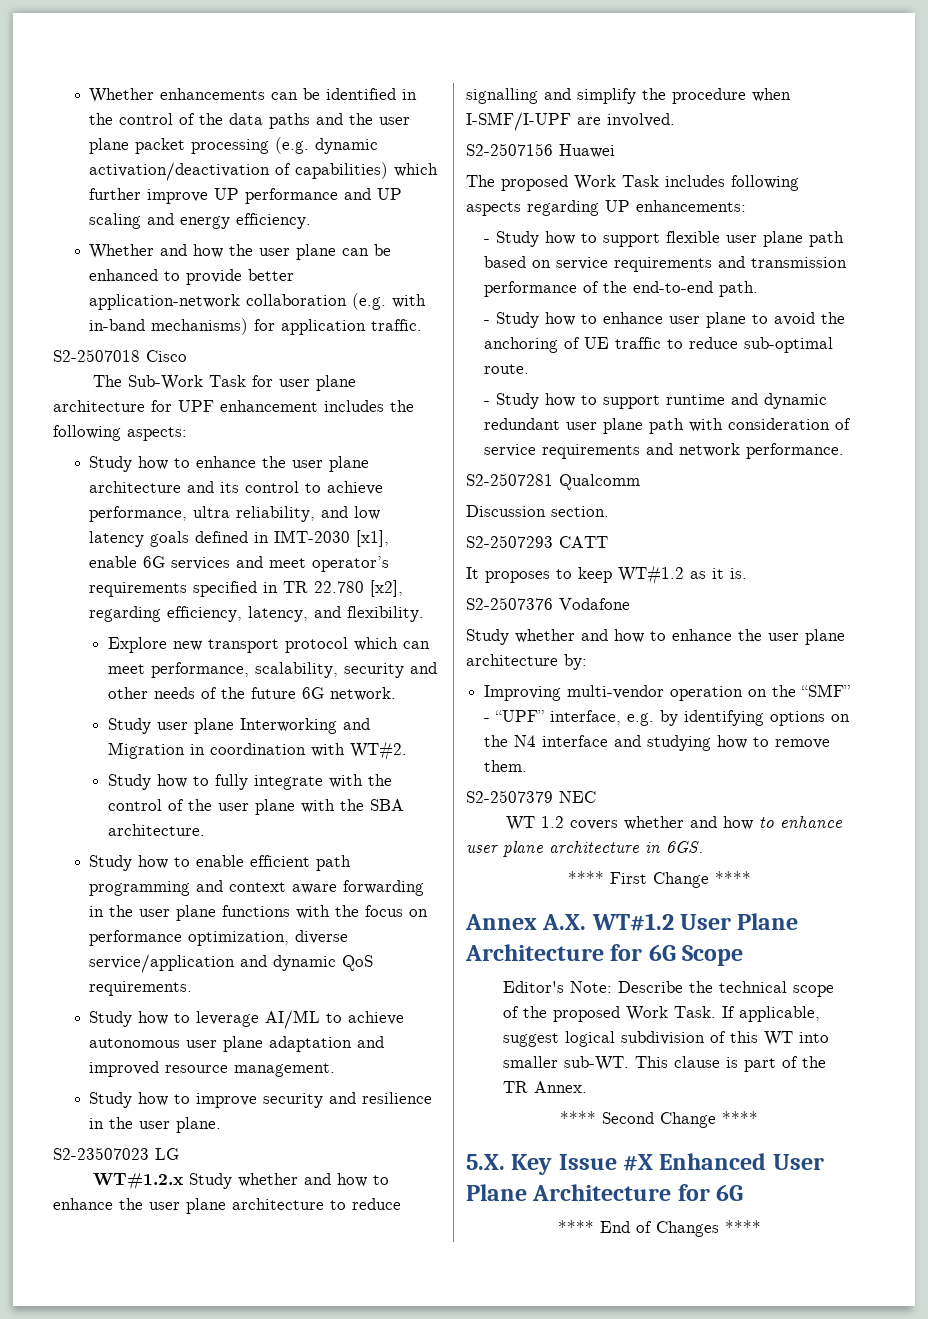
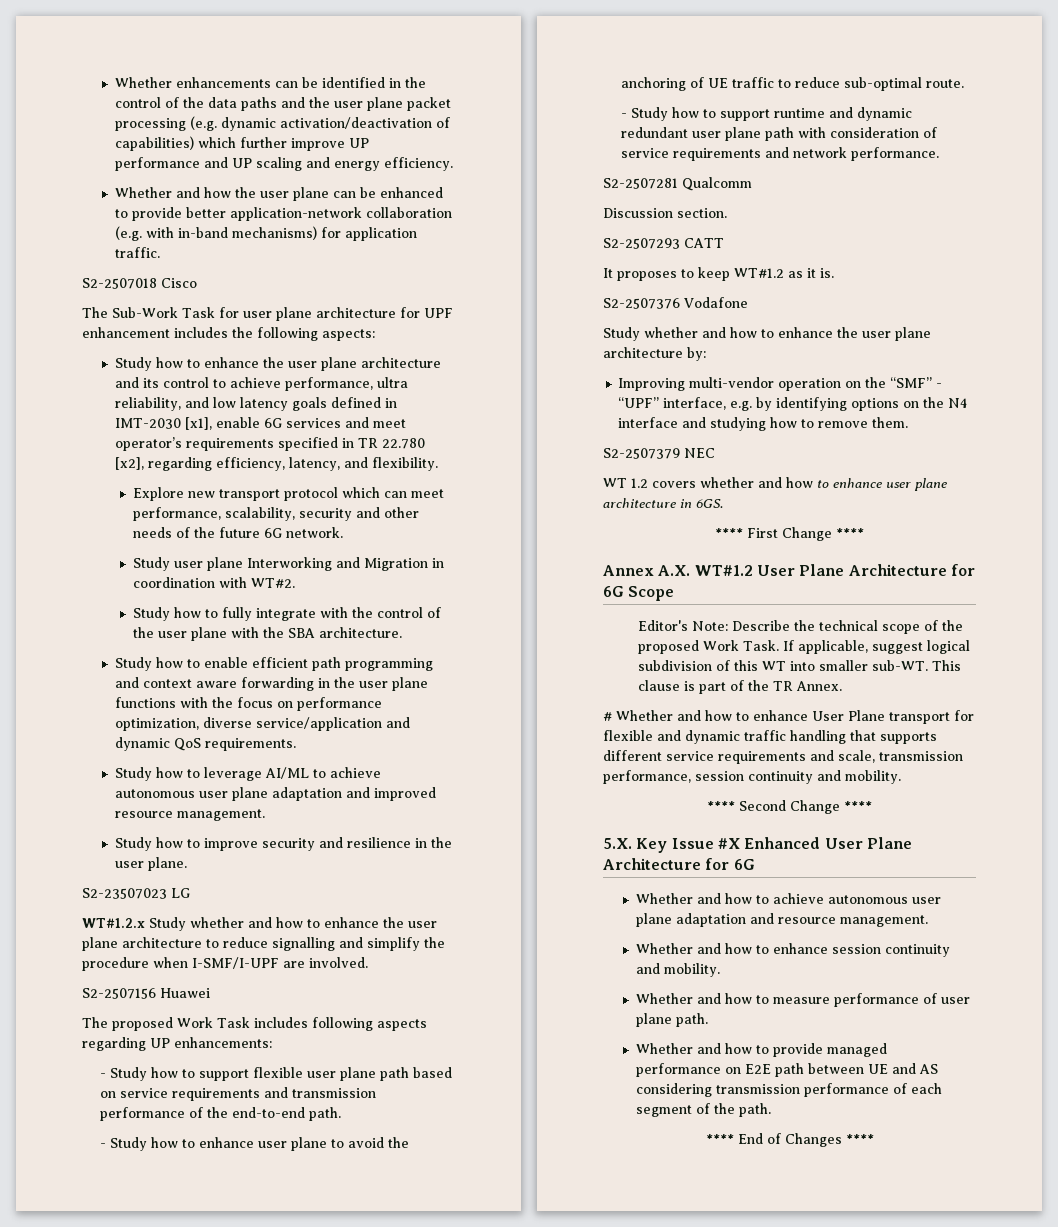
(587, 1087) none -> [603,710,974,724] [603,730,937,744] [603,750,963,764] [603,770,901,784] // # Whether and how to enhance User Plane transport for flexible and dynamic traffic handling that supports different service requirements and scale, transmission performance, session continuity and mobility.
(744, 1192) none -> [636,893,942,904] [636,913,929,927] [636,943,951,957] [636,963,721,977] [636,993,971,1007] [636,1013,709,1027] [636,1043,888,1057] [636,1063,939,1077] [636,1083,943,1097] [636,1103,772,1117] // Whether and how to achieve autonomous user plane adaptation and resource management. // Whether and how to enhance session continuity and mobility. // Whether and how to measure performance of user plane path. // Whether and how to provide managed performance on E2E path between UE and AS considering transmission performance of each segment of the path.

